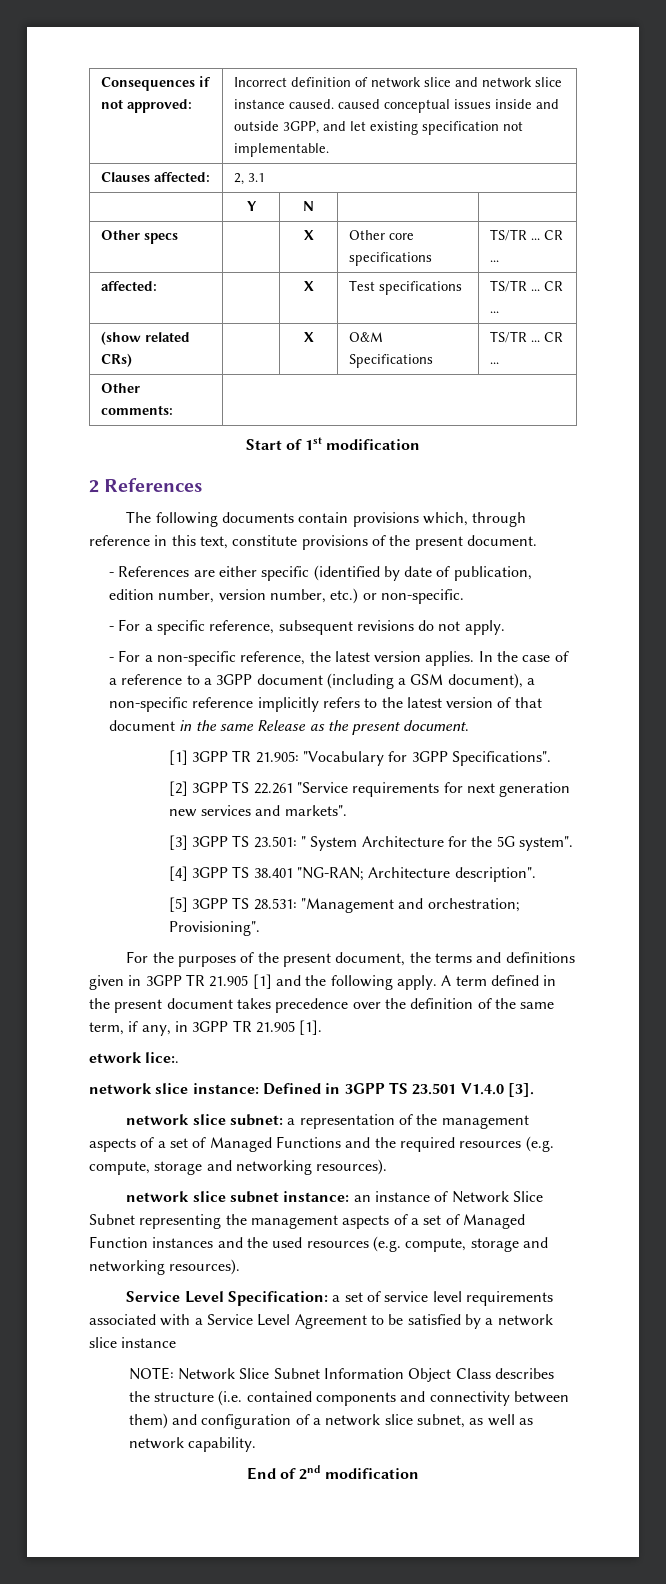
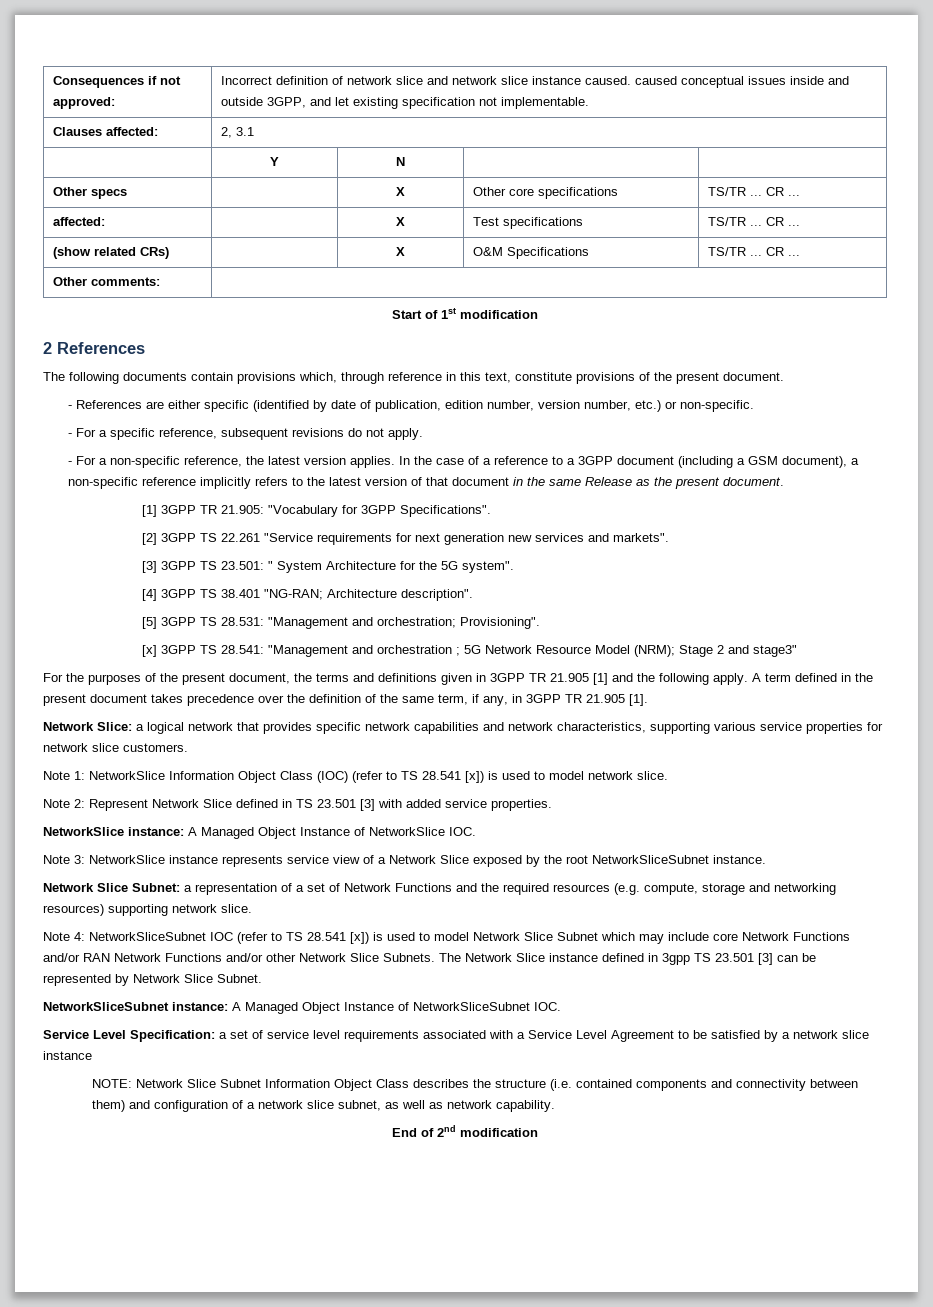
(260, 928) none -> [141,645,797,657] // [x] 3GPP TS 28.541: "Management and orchestration ; 5G Network Resource Model (NRM); Stage 2 and stage3"
[89,1052,180,1063] [89,1082,534,1097] [126,1114,529,1129] [89,1137,272,1152] etwork lice:. // network slice instance: Defined in 3GPP TS 23.501 V1.4.0 [3]. // network slice subnet: a representation of the management aspects of a set of Managed -> [43,722,883,734] [43,743,188,752] [43,771,668,783] [43,799,552,811] [43,827,476,839] [43,855,766,867] [43,883,391,895] Network Slice: a logical network that provides specific network capabilities and network characteristics, supporting various service properties for network slice customers. // Note 1: NetworkSlice Information Object Class (IOC) (refer to TS 28.541 [x]) is used to model network slice. // Note 2: Represent Network Slice defined in TS 23.501 [3] with added service properties. // NetworkSlice instance: A Managed Object Instance of NetworkSlice IOC. // Note 3: NetworkSlice instance represents service view of a Network Slice exposed by the root NetworkSliceSubnet instance. // Network Slice Subnet: a representation of a set of Network
[316,1159,388,1175] [126,1191,544,1203] [89,1214,525,1229] [89,1236,548,1252] [89,1259,241,1275] resources). // network slice subnet instance: an instance of Network Slice Subnet representing the management aspects of a set of Managed Function instances and the used resources (e.g. compute, storage and networking resources). -> [43,904,252,916] [43,932,850,944] [43,953,816,965] [43,974,262,986] [43,1002,561,1014] resources) supporting network slice. // Note 4: NetworkSliceSubnet IOC (refer to TS 28.541 [x]) is used to model Network Slice Subnet which may include core Network Functions and/or RAN Network Functions and/or other Network Slice Subnets. The Network Slice instance defined in 3gpp TS 23.501 [3] can be represented by Network Slice Subnet. // NetworkSliceSubnet instance: A Managed Object Instance of NetworkSliceSubnet IOC.

